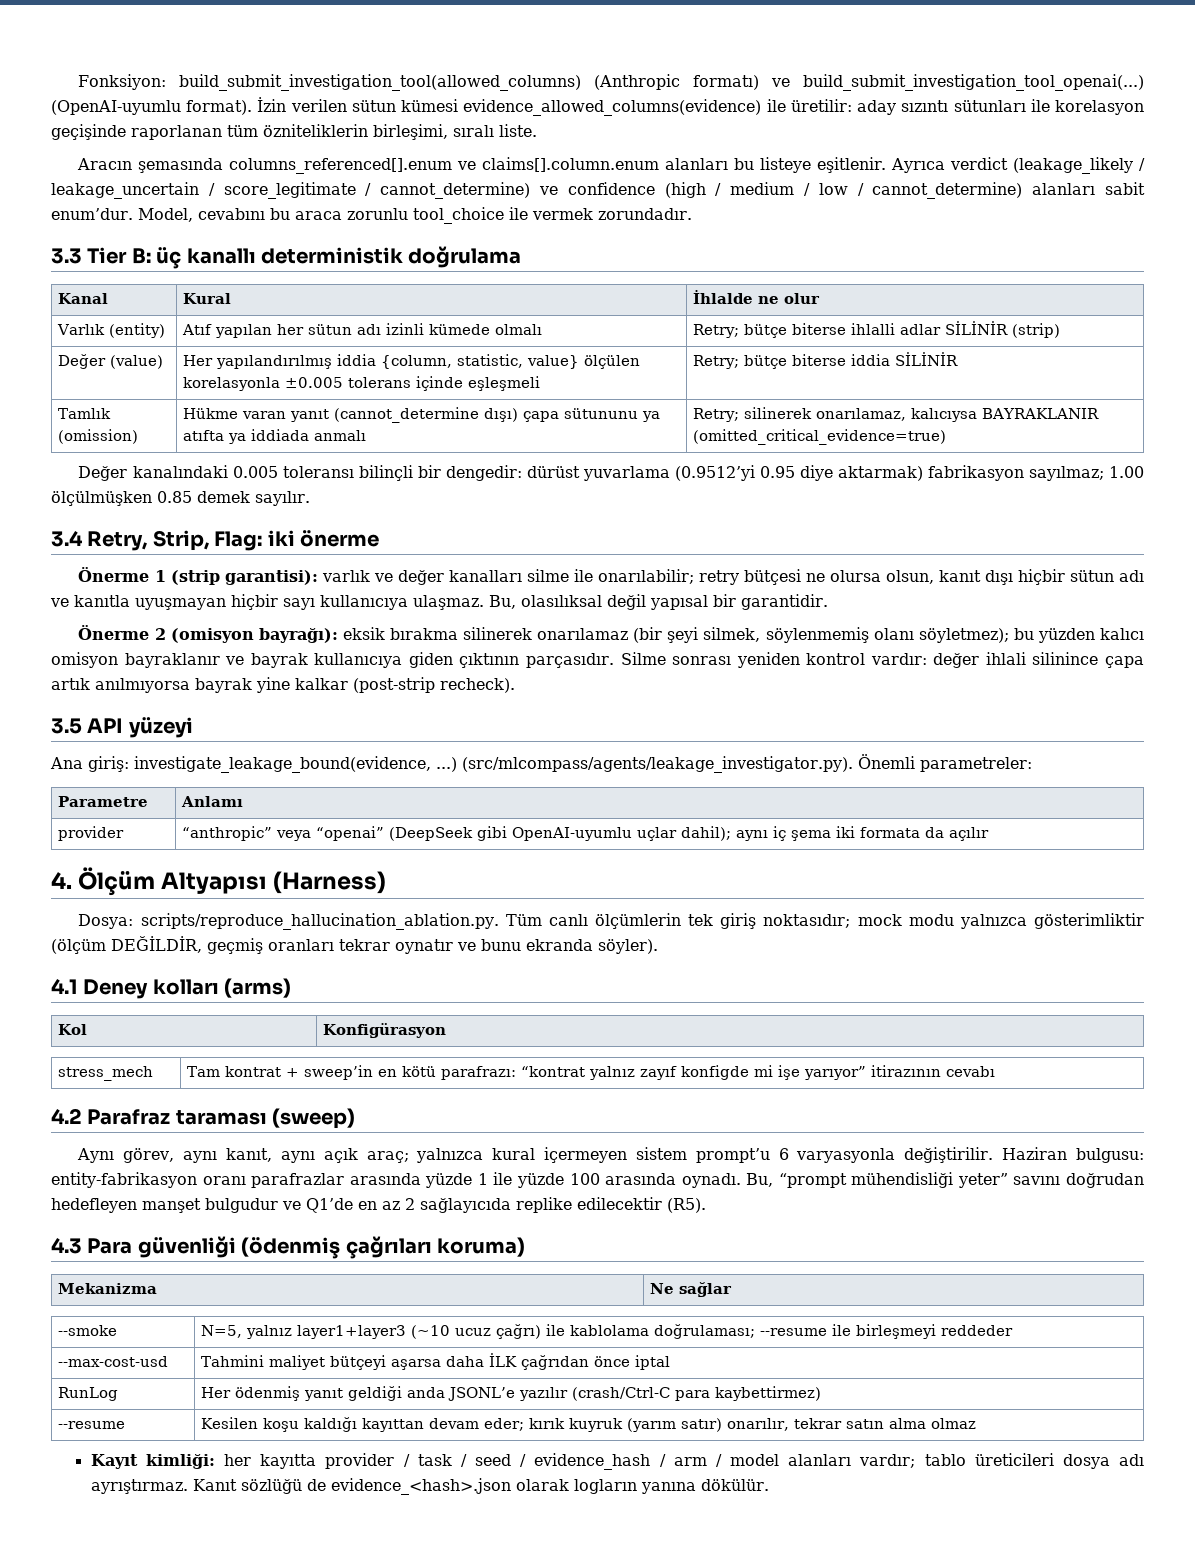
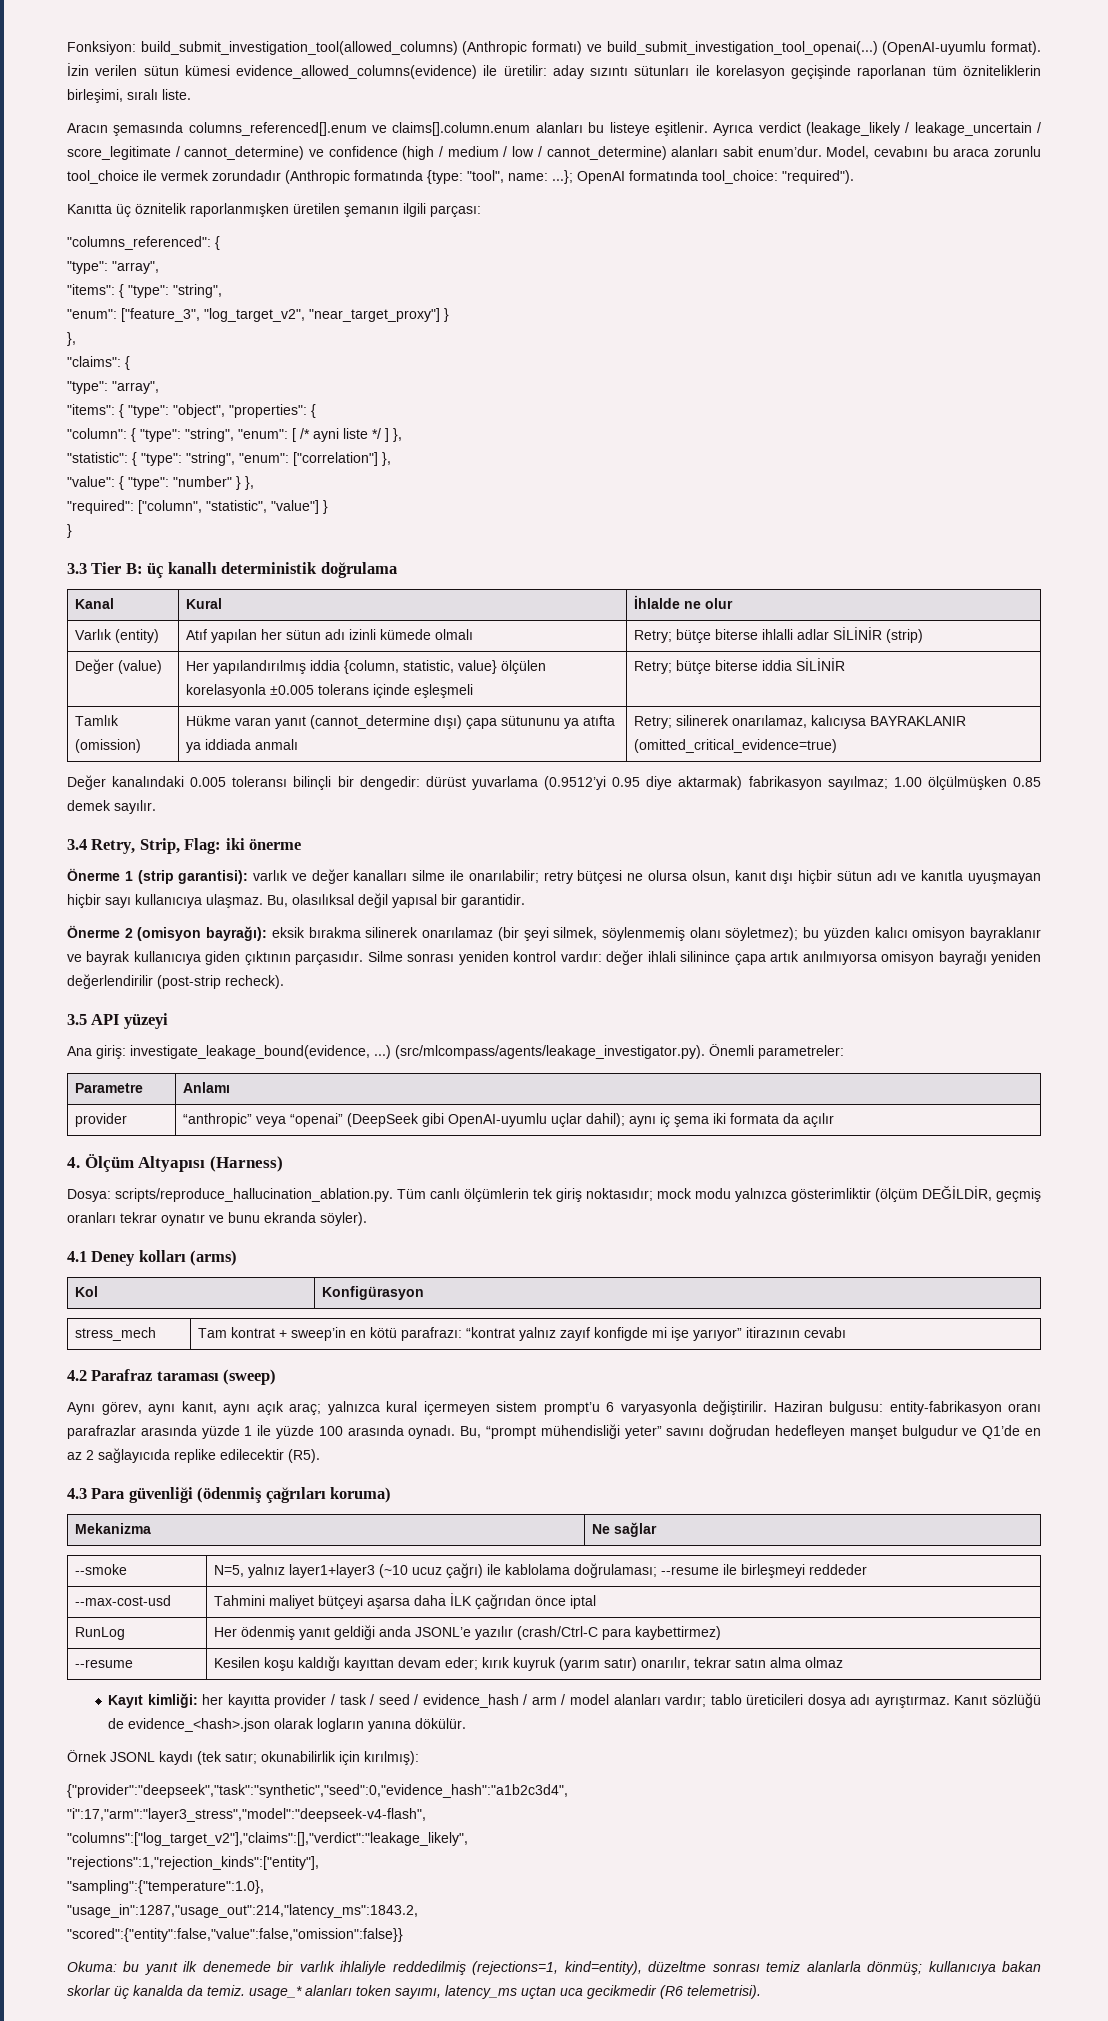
[597,208,692,220] zorundadır. -> [212,170,854,184] [67,203,481,217] [67,236,220,250] [67,261,159,274] [67,284,222,298] [67,308,449,322] [67,332,76,346] [67,356,130,370] [67,381,159,394] [67,404,316,418] [67,428,402,442] [67,452,391,466] [67,476,254,490] [67,500,328,514] [67,524,72,538] zorundadır (Anthropic formatında {type: "tool", name: ...}; OpenAI formatında tool_choice: "required"). // Kanıtta üç öznitelik raporlanmışken üretilen şemanın ilgili parçası: // "columns_referenced": { // "type": "array", // "items": { "type": "string", // "enum": ["feature_3", "log_target_v2", "near_target_proxy"] } // }, // "claims": { // "type": "array", // "items": { "type": "object", "properties": { // "column": { "type": "string", "enum": [ /* ayni liste */ ] }, // "statistic": { "type": "string", "enum": ["correlation"] }, // "value": { "type": "number" } }, // "required": ["column", "statistic", "value"] } // }
[195,677,348,693] bayrak yine kalkar -> [881,950,1042,965] [67,974,153,989] omisyon bayrağı yeniden değerlendirilir
(769, 1485) none -> [67,1750,419,1765] [67,1784,568,1798] [67,1808,426,1822] [67,1832,468,1846] [67,1856,319,1870] [67,1880,264,1894] [67,1904,418,1918] [67,1928,403,1942] [67,1961,1042,1975] [67,1985,761,1999] // Örnek JSONL kaydı (tek satır; okunabilirlik için kırılmış): // {"provider":"deepseek","task":"synthetic","seed":0,"evidence_hash":"a1b2c3d4", // "i":17,"arm":"layer3_stress","model":"deepseek-v4-flash", // "columns":["log_target_v2"],"claims":[],"verdict":"leakage_likely", // "rejections":1,"rejection_kinds":["entity"], // "sampling":{"temperature":1.0}, // "usage_in":1287,"usage_out":214,"latency_ms":1843.2, // "scored":{"entity":false,"value":false,"omission":false}} // Okuma: bu yanıt ilk denemede bir varlık ihlaliyle reddedilmiş (rejections=1, kind=entity), düzeltme sonrası temiz alanlarla dönmüş; kullanıcıya bakan skorlar üç kanalda da temiz. usage_* alanları token sayımı, latency_ms uçtan uca gecikmedir (R6 telemetrisi).

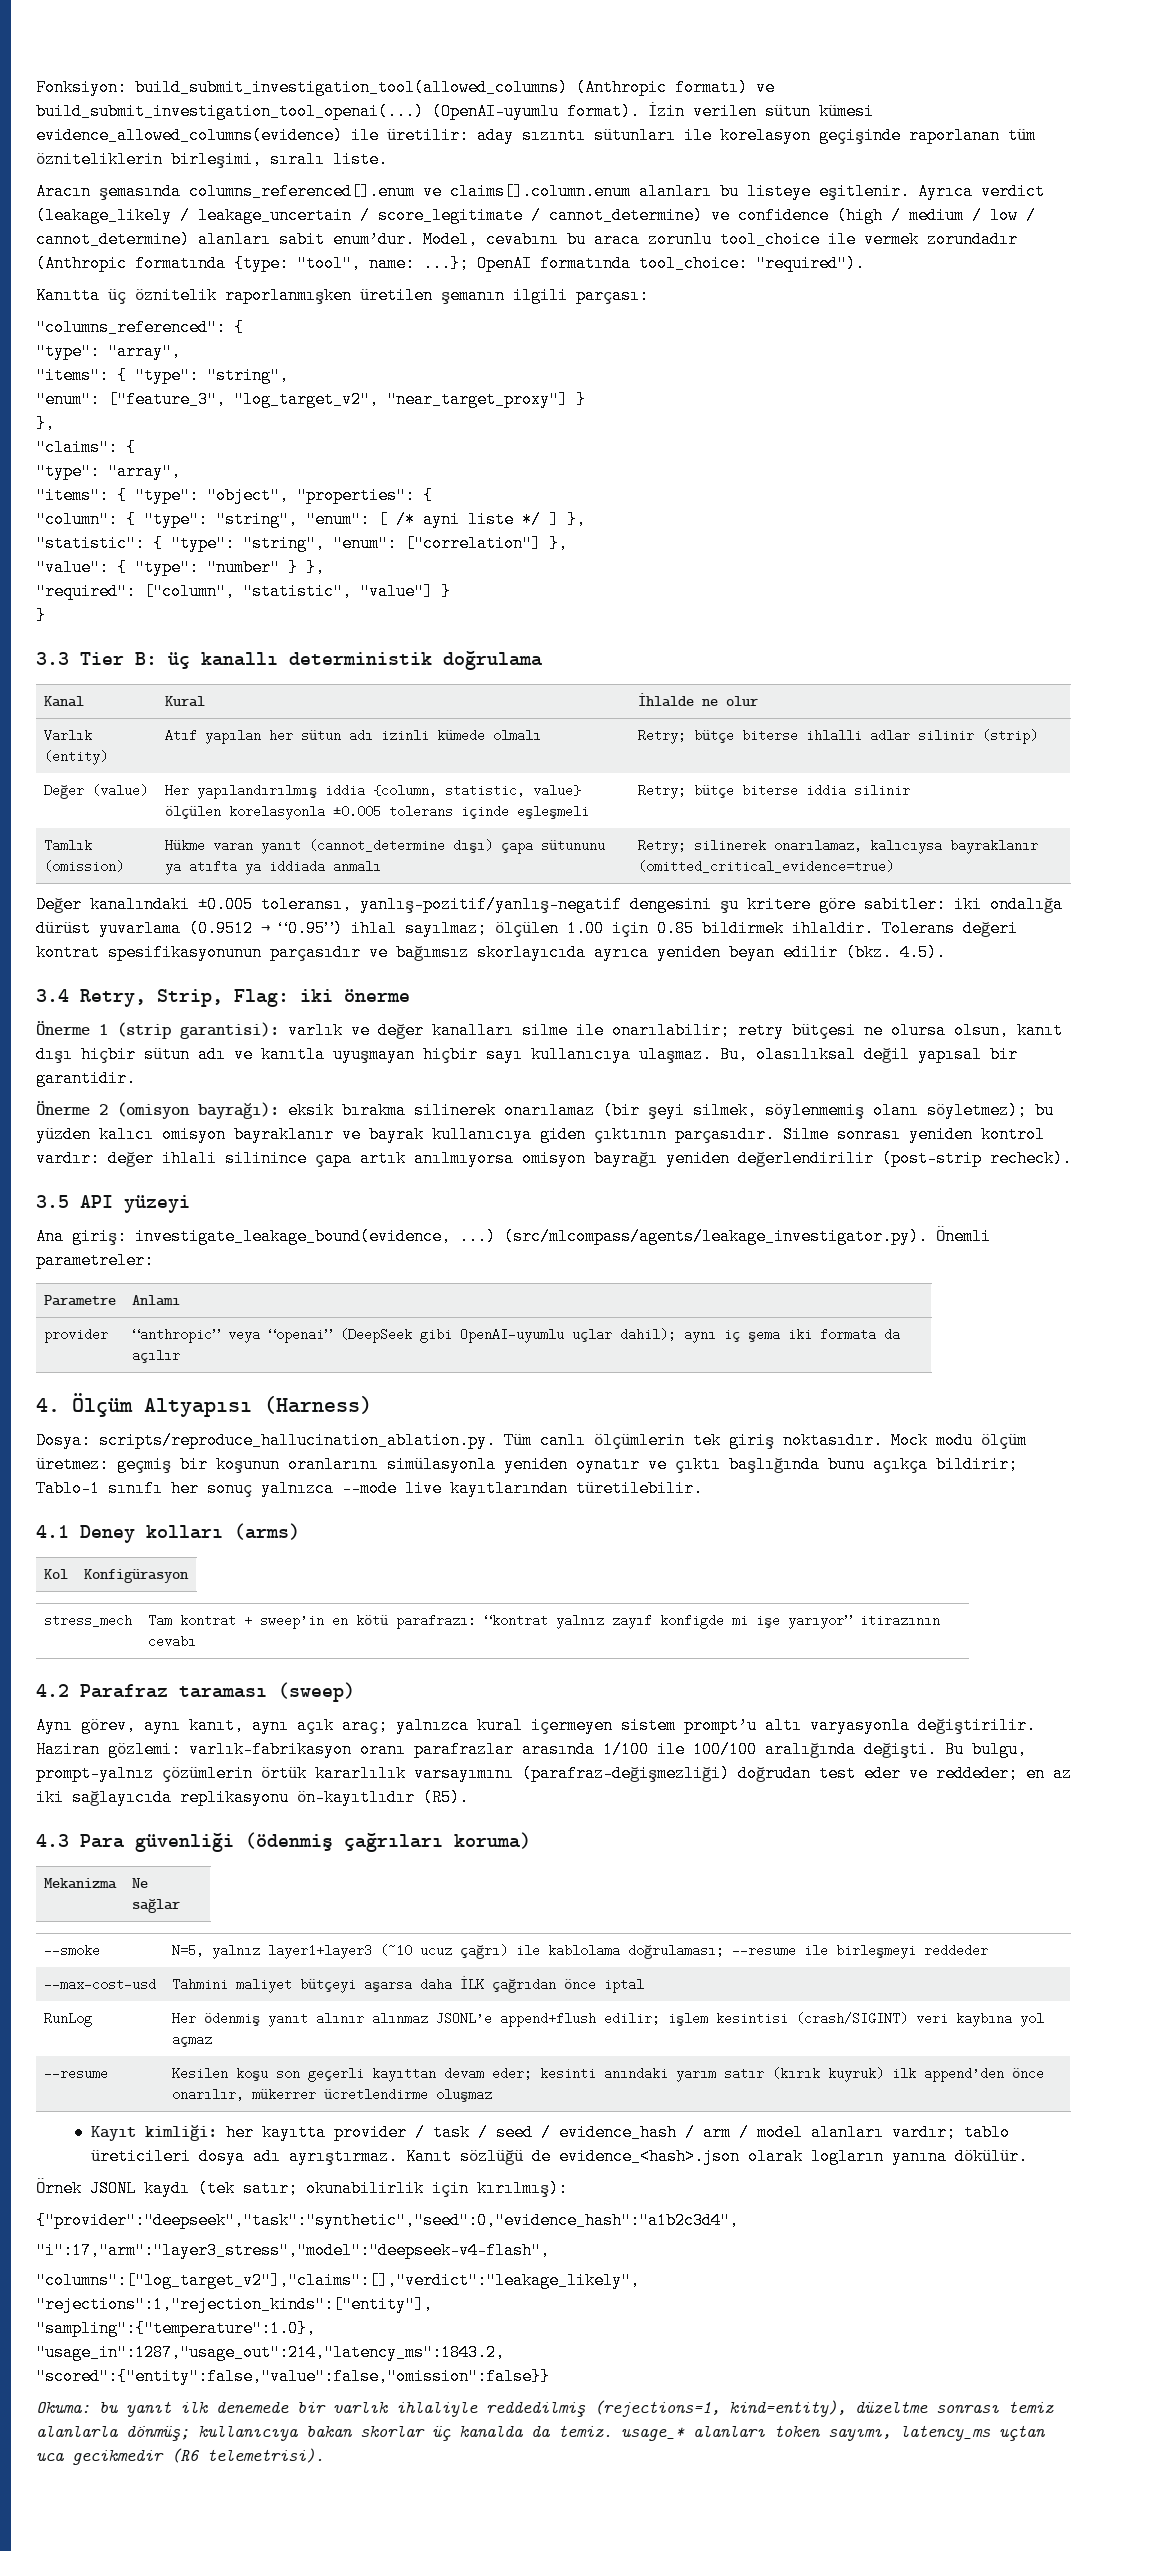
[833,627,883,640] SİLİNİR -> [917,730,974,740] silinir
[796,658,846,671] SİLİNİR -> [853,785,910,795] silinir
[870,716,967,726] BAYRAKLANIR -> [949,839,1038,854] bayraklanır
[190,776,1041,790] [67,800,156,814] 0.005 toleransı bilinçli bir dengedir: dürüst yuvarlama (0.9512’yi 0.95 diye aktarmak) fabrikasyon sayılmaz; 1.00 ölçülmüşken 0.85 demek sayılır. -> [198,896,1063,913] [36,920,1018,937] [36,944,946,961] ±0.005 toleransı, yanlış-pozitif/yanlış-negatif dengesini şu kritere göre sabitler: iki ondalığa dürüst yuvarlama (0.9512 → “0.95”) ihlal sayılmaz; ölçülen 1.00 için 0.85 bildirmek ihlaldir. Tolerans değeri kontrat spesifikasyonunun parçasıdır ve bağımsız skorlayıcıda ayrıca yeniden beyan edilir (bkz. 4.5).
[586,1185,1041,1202] [67,1212,367,1226] noktasıdır; mock modu yalnızca gösterimliktir (ölçüm DEĞİLDİR, geçmiş oranları tekrar oynatır ve bunu ekranda söyler). -> [783,1432,1027,1449] [36,1456,1018,1473] [36,1480,703,1497] noktasıdır. Mock modu ölçüm üretmez: geçmiş bir koşunun oranlarını simülasyonla yeniden oynatır ve çıktı başlığında bunu açıkça bildirir; Tablo-1 sınıfı her sonuç yalnızca --mode live kayıtlarından türetilebilir.
[606,1402,614,1412] 6 -> [765,1717,801,1734] altı
[829,1401,1002,1415] bulgusu: entity-fabrikasyon -> [108,1741,352,1758] gözlemi: varlık-fabrikasyon
[201,1424,1041,1439] [67,1448,284,1463] yüzde 1 ile yüzde 100 arasında oynadı. Bu, “prompt mühendisliği yeter” savını doğrudan hedefleyen manşet bulgudur ve Q1’de en az 2 sağlayıcıda replike edilecektir -> [603,1741,1027,1758] [36,1765,1072,1782] [36,1789,415,1806] 1/100 ile 100/100 aralığında değişti. Bu bulgu, prompt-yalnız çözümlerin örtük kararlılık varsayımını (parafraz-değişmezliği) doğrudan test eder ve reddeder; en az iki sağlayıcıda replikasyonu ön-kayıtlıdır
[334,1625,722,1640] geldiği anda JSONL’e yazılır (crash/Ctrl-C para kaybettirmez) -> [315,2012,1044,2027] [171,2033,212,2047] alınır alınmaz JSONL’e append+flush edilir; işlem kesintisi (crash/SIGINT) veri kaybına yol açmaz
[298,1656,341,1671] kaldığı -> [275,2067,364,2082] son geçerli
[482,1657,844,1671] kırık kuyruk (yarım satır) onarılır, tekrar satın alma olmaz -> [539,2067,1044,2082] [171,2088,492,2102] kesinti anındaki yarım satır (kırık kuyruk) ilk append’den önce onarılır, mükerrer ücretlendirme oluşmaz

